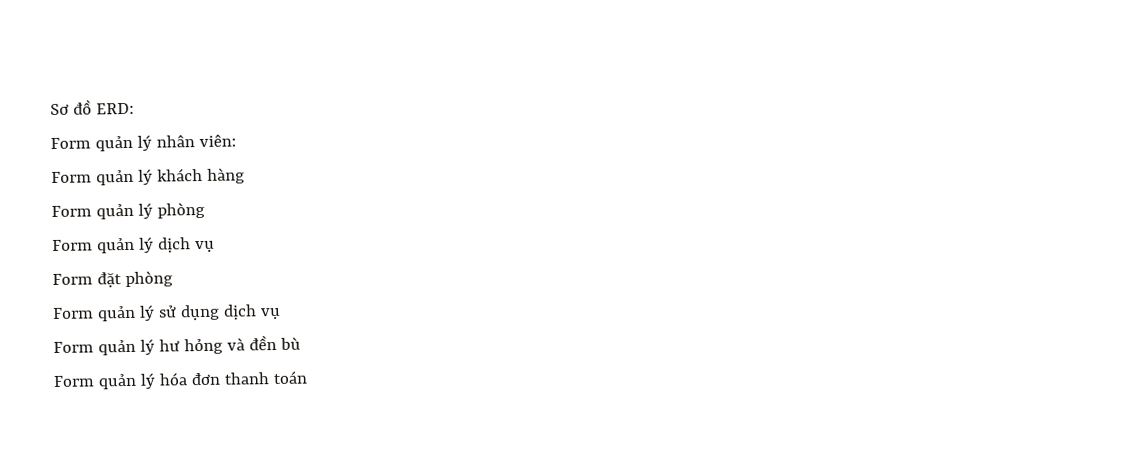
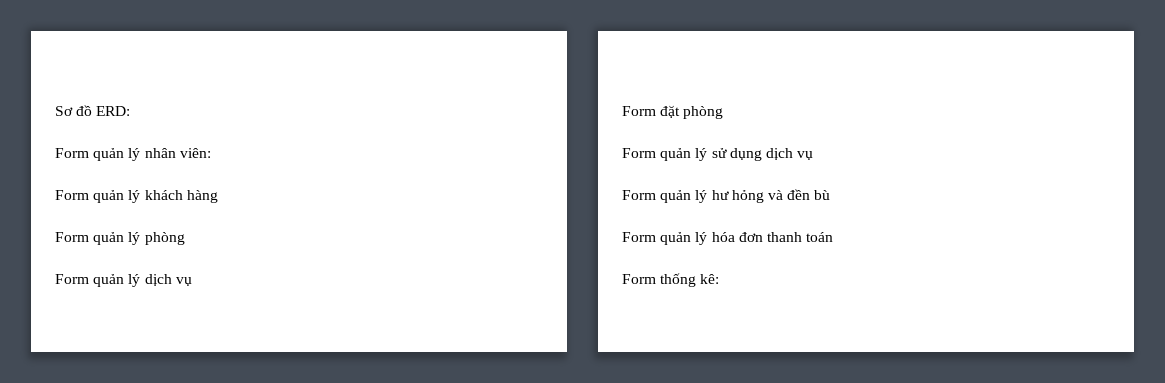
(308, 377) none -> [622,273,720,287] // Form thống kê:

